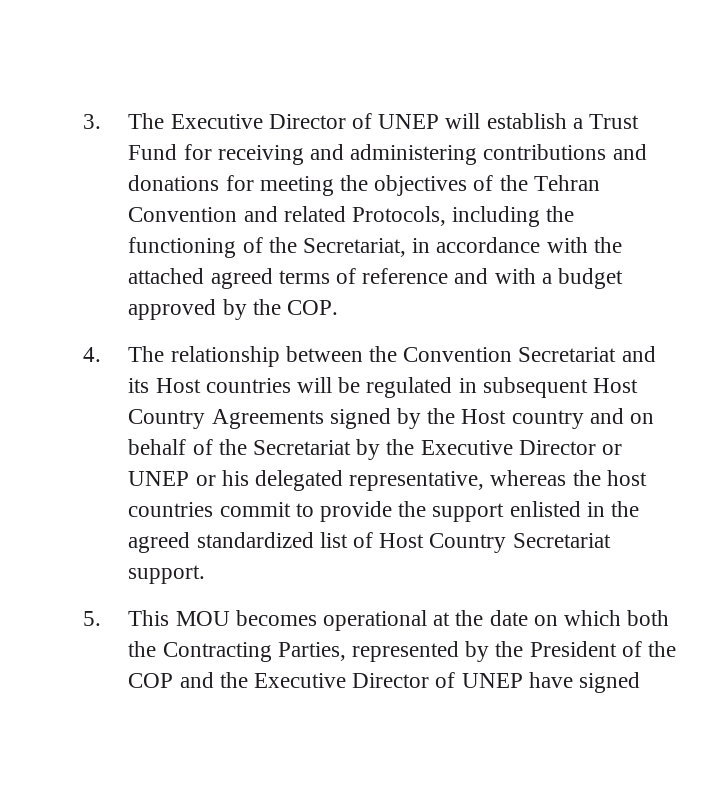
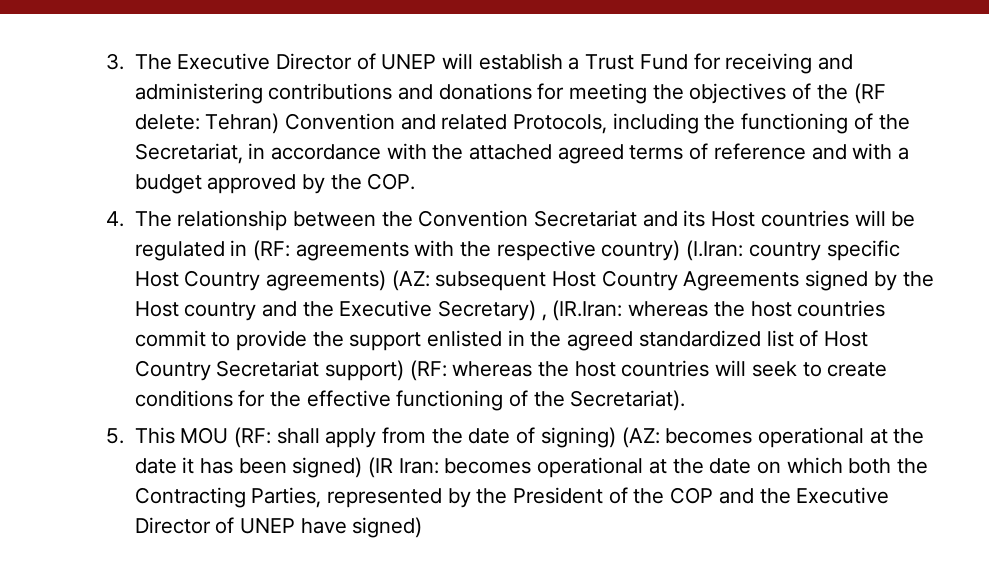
[533,175,600,191] Tehran -> [853,83,886,104] [134,113,280,134] (RF delete: Tehran)
(477, 385) none -> [253,240,900,261] [134,270,430,291] (RF: agreements with the respective country) (I.Iran: country specific Host Country agreements) (AZ:
[630,413,655,424] [128,439,623,460] [128,470,485,491] on behalf of the Secretariat by the Executive Director or UNEP or his delegated representative, -> [302,300,623,321] the Executive Secretary) , (IR.Iran:
[128,565,206,584] [83,610,230,626] support. // 5. This MOU -> [325,360,888,381] [134,390,686,411] [106,427,925,448] [134,457,439,478] support) (RF: whereas the host countries will seek to create conditions for the effective functioning of the Secretariat). // 5. This MOU (RF: shall apply from the date of signing) (AZ: becomes operational at the date it has been signed) (IR Iran:
[579,672,641,693] signed -> [352,517,423,538] signed)

